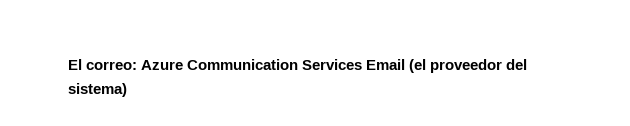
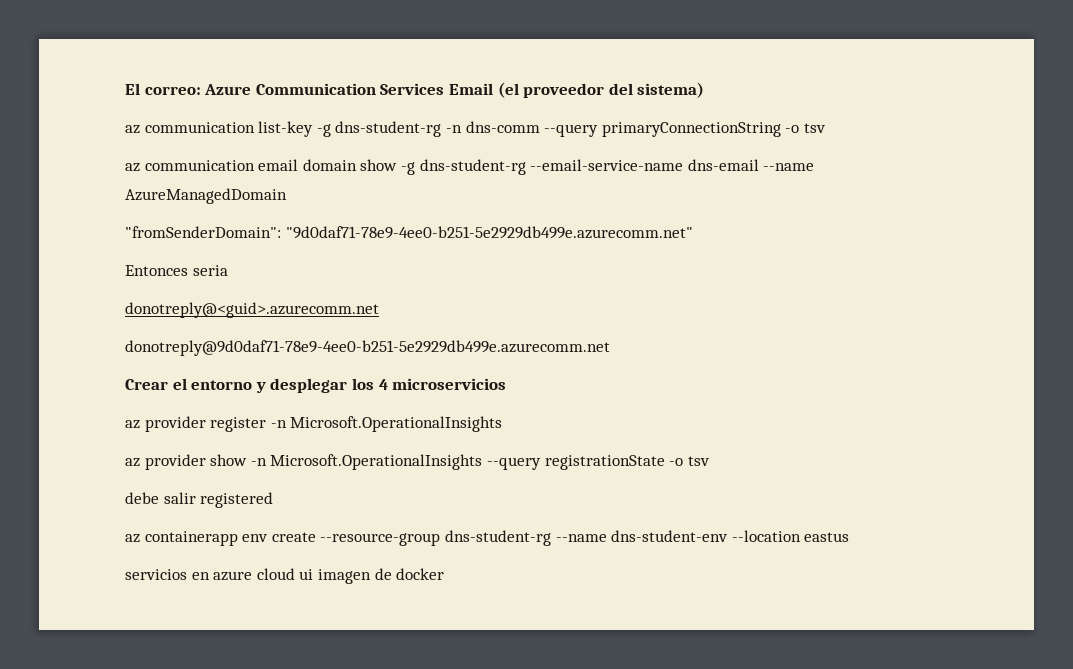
(127, 90) none -> [125,121,826,137] [125,159,815,175] [125,188,287,204] [125,226,693,239] [125,265,228,276] [125,302,379,318] [125,340,610,356] [125,378,507,393] [125,416,503,432] [125,454,710,470] [125,492,274,508] [125,530,850,546] [125,568,445,584] // az communication list-key -g dns-student-rg -n dns-comm --query primaryConnectionString -o tsv // az communication email domain show -g dns-student-rg --email-service-name dns-email --name AzureManagedDomain // "fromSenderDomain": "9d0daf71-78e9-4ee0-b251-5e2929db499e.azurecomm.net" // Entonces seria // donotreply@<guid>.azurecomm.net // donotreply@9d0daf71-78e9-4ee0-b251-5e2929db499e.azurecomm.net // Crear el entorno y desplegar los 4 microservicios // az provider register -n Microsoft.OperationalInsights // az provider show -n Microsoft.OperationalInsights --query registrationState -o tsv // debe salir registered // az containerapp env create --resource-group dns-student-rg --name dns-student-env --location eastus // servicios en azure cloud ui imagen de docker

